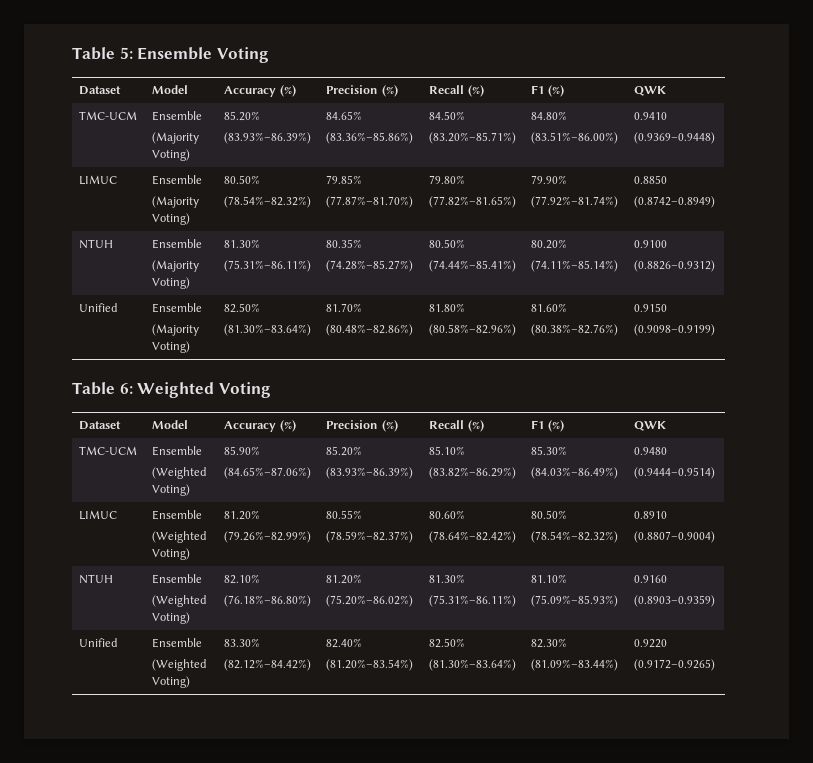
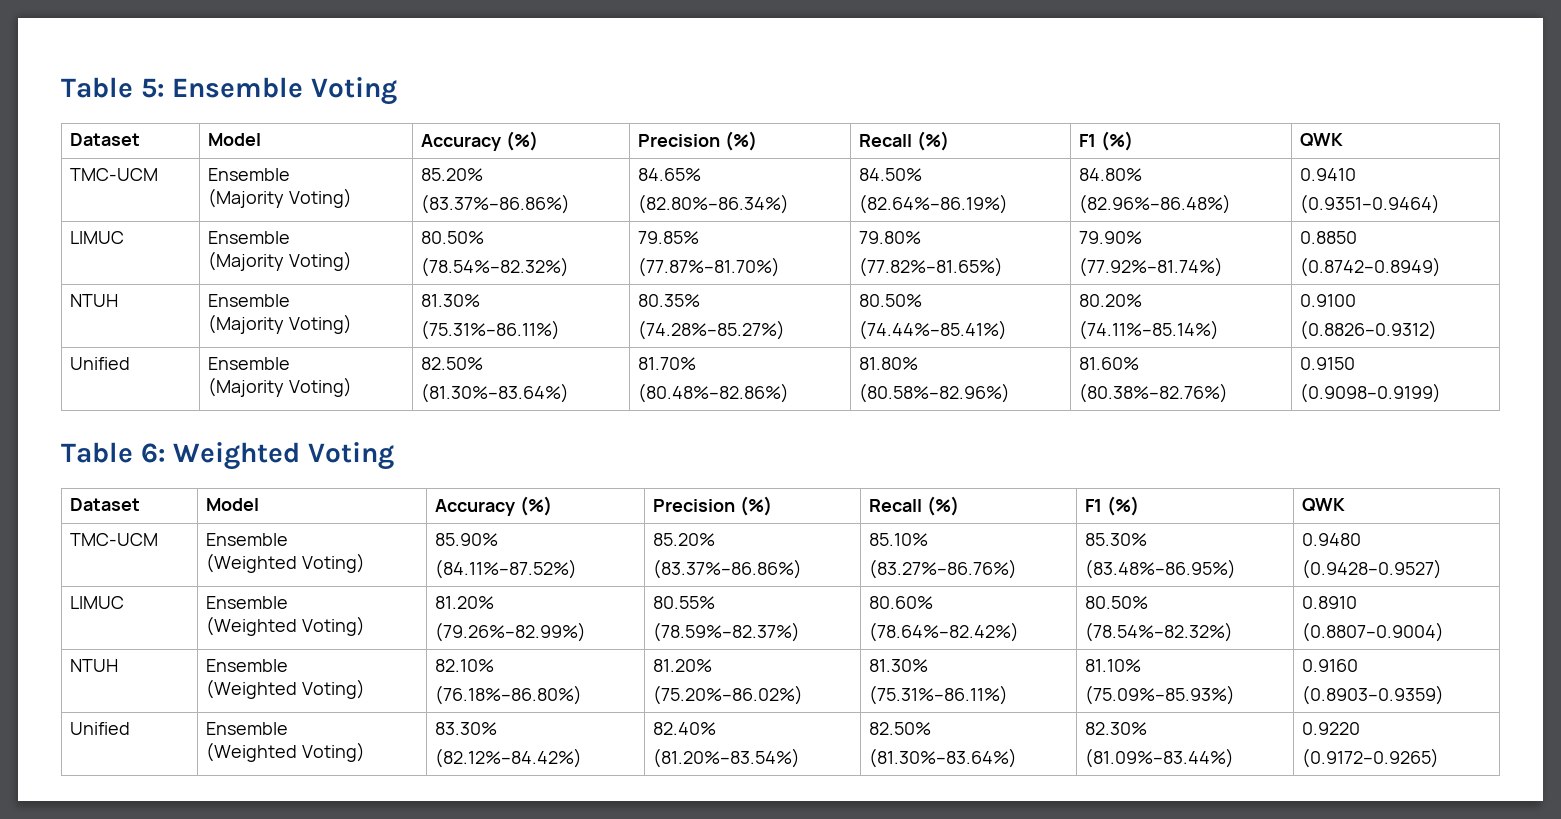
[224,132,312,144] (83.93%–86.39%) -> [420,194,570,214] (83.37%–86.86%)
[326,132,414,144] (83.36%–85.86%) -> [637,194,789,214] (82.80%–86.34%)
[429,132,517,144] (83.20%–85.71%) -> [858,194,1008,214] (82.64%–86.19%)
[531,132,619,144] (83.51%–86.00%) -> [1078,194,1231,214] (82.96%–86.48%)
[634,132,716,144] (0.9369–0.9448) -> [1299,194,1440,214] (0.9351–0.9464)
[224,467,312,479] [326,446,363,456] [326,467,414,479] (84.65%–87.06%) | 85.20% // (83.93%–86.39%) -> [434,559,577,579] [652,533,715,546] [652,559,802,579] (84.11%–87.52%) | 85.20% // (83.37%–86.86%)
[429,467,517,479] (83.82%–86.29%) -> [868,559,1017,579] (83.27%–86.76%)
[531,467,619,479] (84.03%–86.49%) -> [1084,559,1236,579] (83.48%–86.95%)
[634,467,716,479] (0.9444–0.9514) -> [1301,559,1442,579] (0.9428–0.9527)

